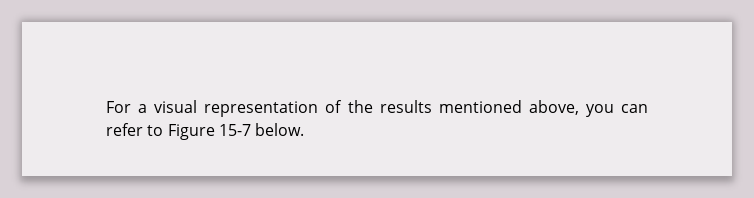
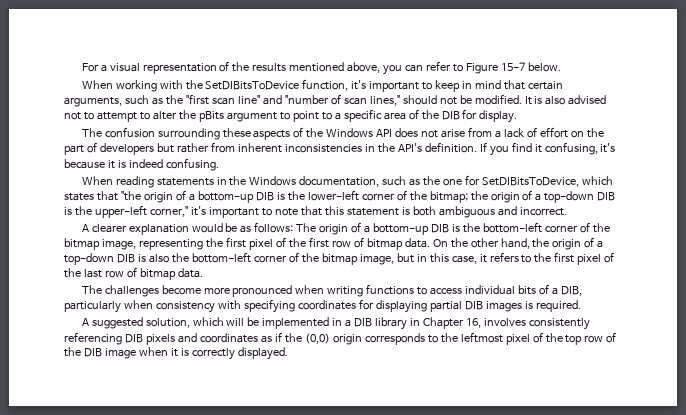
(305, 129) none -> [81,79,564,92] [64,94,607,107] [64,109,518,123] [81,127,605,140] [64,142,616,156] [64,158,219,171] [81,175,614,188] [64,190,616,203] [64,205,567,218] [81,222,611,235] [64,237,604,250] [64,252,615,265] [64,267,203,280] [81,284,583,297] [64,299,581,313] [81,317,591,330] [64,332,617,345] [64,347,288,360] // When working with the SetDIBitsToDevice function, it's important to keep in mind that certain arguments, such as the "first scan line" and "number of scan lines," should not be modified. It is also advised not to attempt to alter the pBits argument to point to a specific area of the DIB for display. // The confusion surrounding these aspects of the Windows API does not arise from a lack of effort on the part of developers but rather from inherent inconsistencies in the API's definition. If you find it confusing, it's because it is indeed confusing. // When reading statements in the Windows documentation, such as the one for SetDIBitsToDevice, which states that "the origin of a bottom-up DIB is the lower-left corner of the bitmap; the origin of a top-down DIB is the upper-left corner," it's important to note that this statement is both ambiguous and incorrect. // A clearer explanation would be as follows: The origin of a bottom-up DIB is the bottom-left corner of the bitmap image, representing the first pixel of the first row of bitmap data. On the other hand, the origin of a top-down DIB is also the bottom-left corner of the bitmap image, but in this case, it refers to the first pixel of the last row of bitmap data. // The challenges become more pronounced when writing functions to access individual bits of a DIB, particularly when consistency with specifying coordinates for displaying partial DIB images is required. // A suggested solution, which will be implemented in a DIB library in Chapter 16, involves consistently referencing DIB pixels and coordinates as if the (0,0) origin corresponds to the leftmost pixel of the top row of the DIB image when it is correctly displayed.

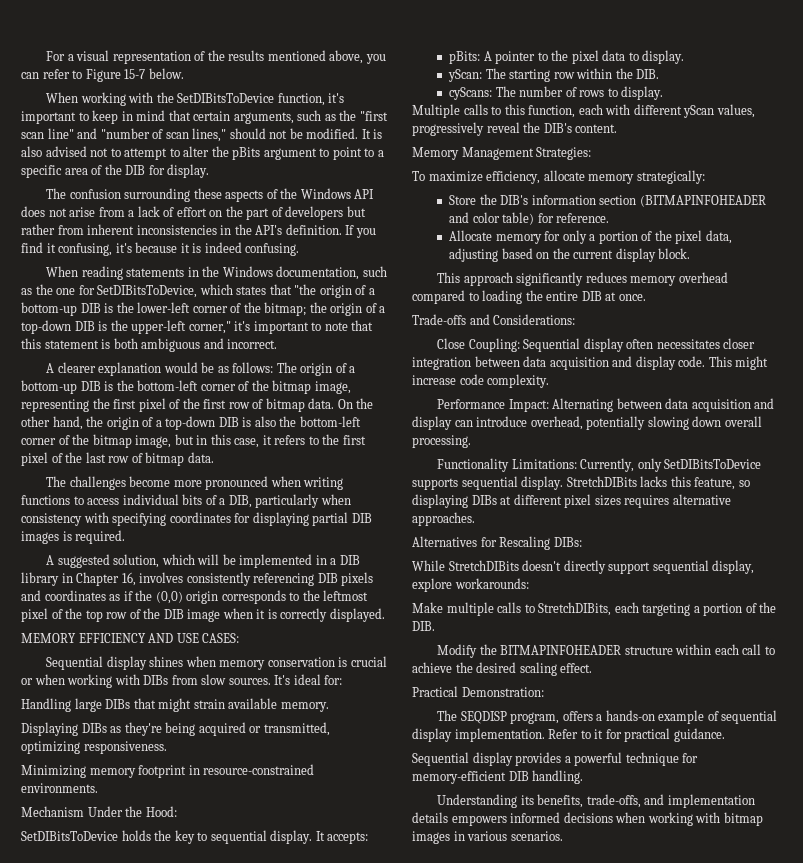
(288, 353) none -> [21,633,240,643] [46,656,387,670] [21,674,343,688] [21,698,329,712] [21,722,330,736] [21,741,167,754] [21,764,315,778] [21,783,98,793] [21,806,177,817] [21,830,369,844] [449,50,685,64] [448,68,660,82] [449,86,664,100] [412,104,755,118] [412,122,618,136] [412,147,592,160] [412,170,705,184] [449,194,766,207] [449,212,610,225] [449,230,732,244] [449,248,691,262] [437,272,728,286] [412,290,646,304] [412,314,576,325] [437,338,756,352] [412,356,769,370] [412,374,550,388] [437,398,775,412] [412,416,762,430] [412,435,471,448] [437,458,762,472] [412,476,750,490] [412,494,731,508] [412,512,475,526] [412,536,582,550] [412,560,755,574] [412,578,529,592] [412,602,777,616] [412,621,435,631] [437,644,775,658] [412,662,593,676] [412,686,544,697] [437,710,778,724] [412,728,725,742] [412,752,699,766] [412,770,584,784] [437,794,755,808] [412,812,763,826] [412,831,563,844] // MEMORY EFFICIENCY AND USE CASES: // Sequential display shines when memory conservation is crucial or when working with DIBs from slow sources. It's ideal for: // Handling large DIBs that might strain available memory. // Displaying DIBs as they're being acquired or transmitted, optimizing responsiveness. // Minimizing memory footprint in resource-constrained environments. // Mechanism Under the Hood: // SetDIBitsToDevice holds the key to sequential display. It accepts: // pBits: A pointer to the pixel data to display. // yScan: The starting row within the DIB. // cyScans: The number of rows to display. // Multiple calls to this function, each with different yScan values, progressively reveal the DIB's content. // Memory Management Strategies: // To maximize efficiency, allocate memory strategically: // Store the DIB's information section (BITMAPINFOHEADER and color table) for reference. // Allocate memory for only a portion of the pixel data, adjusting based on the current display block. // This approach significantly reduces memory overhead compared to loading the entire DIB at once. // Trade-offs and Considerations: // Close Coupling: Sequential display often necessitates closer integration between data acquisition and display code. This might increase code complexity. // Performance Impact: Alternating between data acquisition and display can introduce overhead, potentially slowing down overall processing. // Functionality Limitations: Currently, only SetDIBitsToDevice supports sequential display. StretchDIBits lacks this feature, so displaying DIBs at different pixel sizes requires alternative approaches. // Alternatives for Rescaling DIBs: // While StretchDIBits doesn't directly support sequential display, explore workarounds: // Make multiple calls to StretchDIBits, each targeting a portion of the DIB. // Modify the BITMAPINFOHEADER structure within each call to achieve the desired scaling effect. // Practical Demonstration: // The SEQDISP program, offers a hands-on example of sequential display implementation. Refer to it for practical guidance. // Sequential display provides a powerful technique for memory-efficient DIB handling. // Understanding its benefits, trade-offs, and implementation details empowers informed decisions when working with bitmap images in various scenarios.

